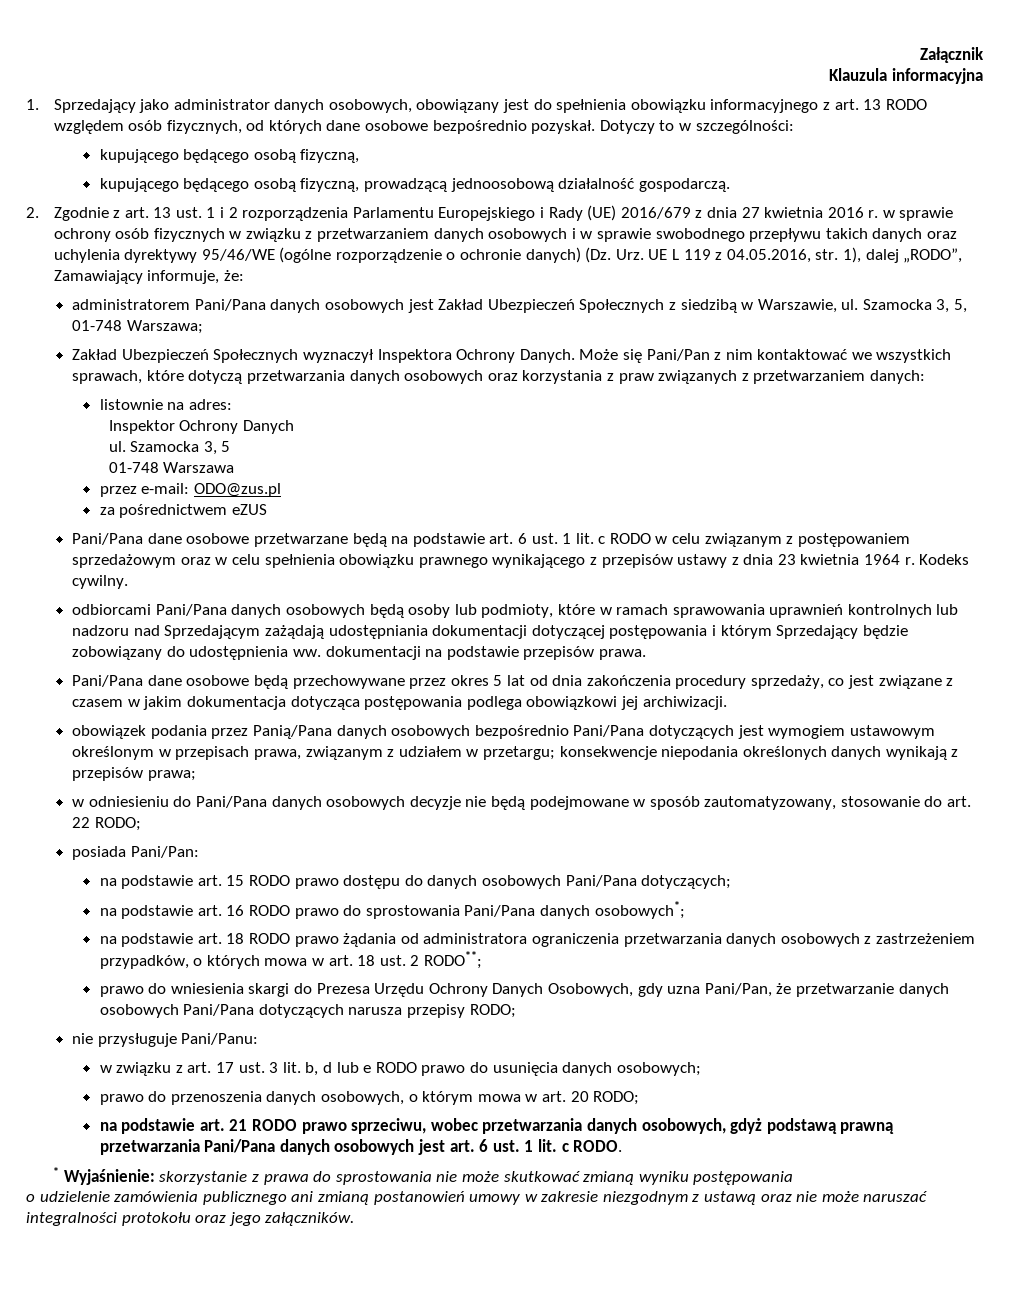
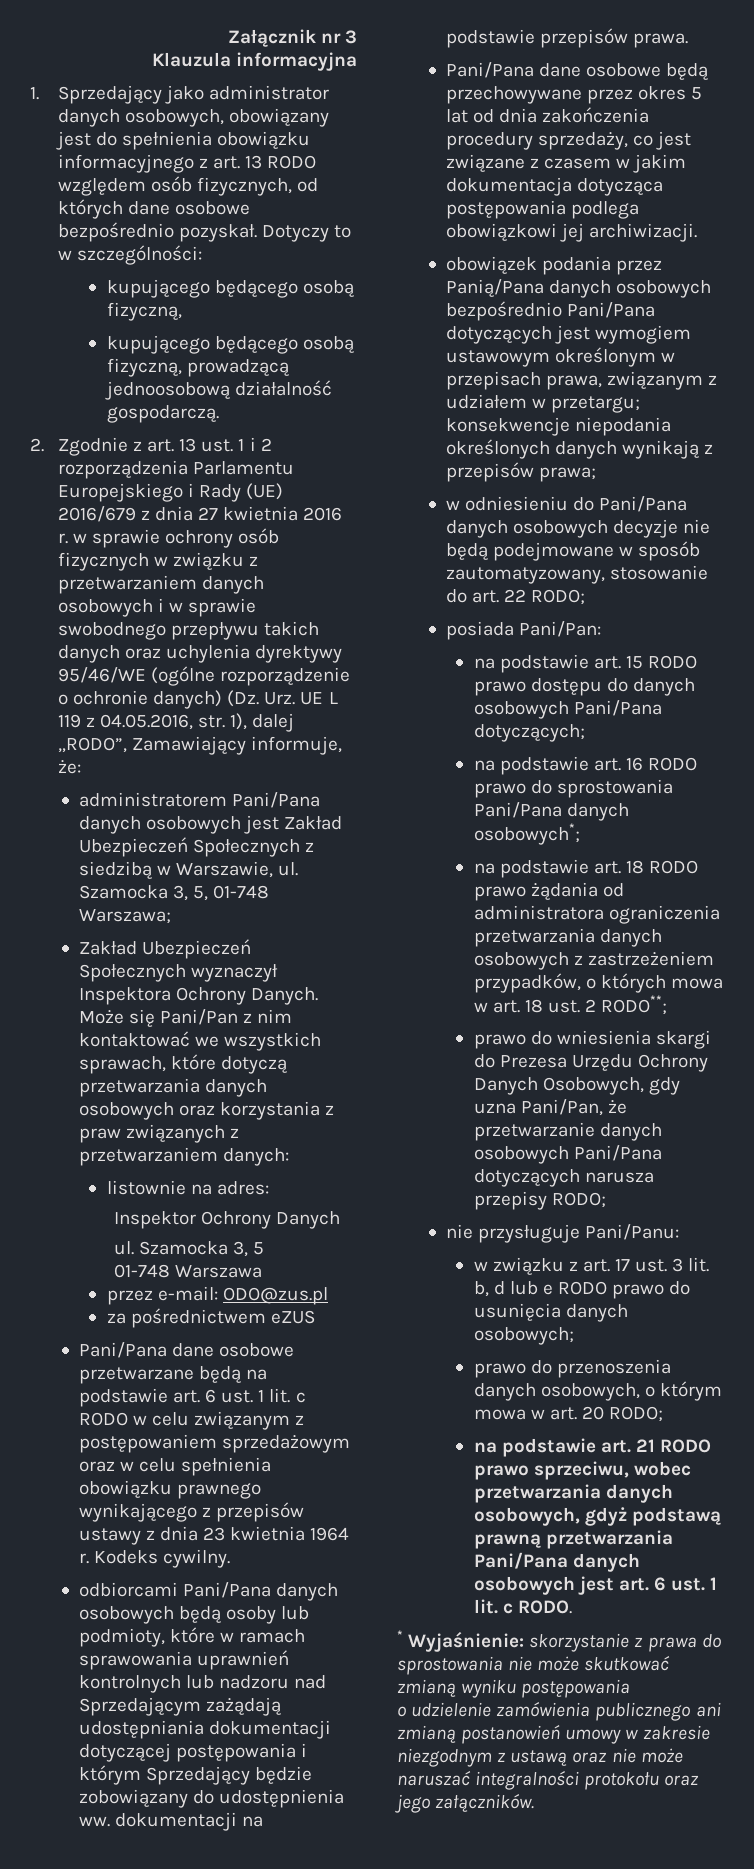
(984, 55) none -> [320,30,357,44] nr 3

